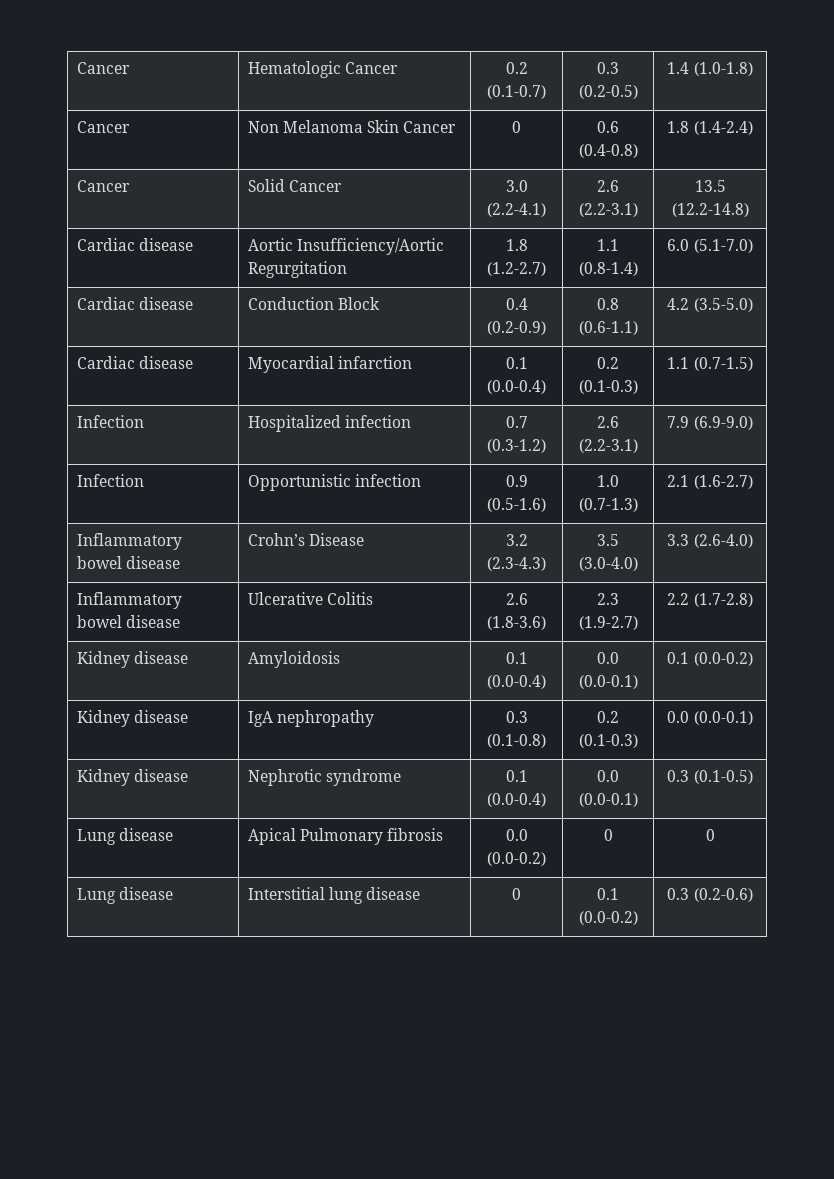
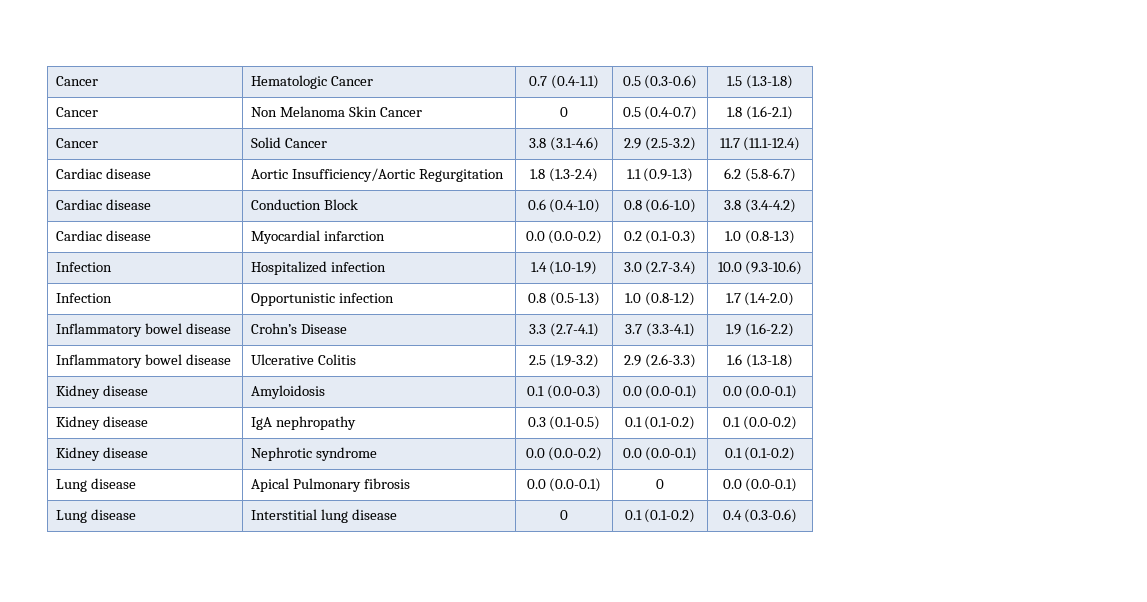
[505,62,528,74] [486,85,546,99] [597,62,619,74] [578,85,638,99] [667,62,753,76] 0.2 (0.1-0.7) | 0.3 (0.2-0.5) | 1.4 (1.0-1.8) -> [529,75,599,89] [622,75,698,89] [727,75,793,89] 0.7 (0.4-1.1) | 0.5 (0.3-0.6) | 1.5 (1.3-1.8)
[597,121,619,133] [578,144,638,158] [667,121,753,135] 0.6 (0.4-0.8) | 1.8 (1.4-2.4) -> [622,106,698,120] [727,106,793,120] 0.5 (0.4-0.7) | 1.8 (1.6-2.1)
[505,180,528,192] [486,203,546,217] [597,180,619,192] [578,203,638,217] [694,180,726,192] [671,203,749,217] 3.0 (2.2-4.1) | 2.6 (2.2-3.1) | 13.5 (12.2-14.8) -> [529,137,599,151] [624,137,696,151] [719,137,801,151] 3.8 (3.1-4.6) | 2.9 (2.5-3.2) | 11.7 (11.1-12.4)
[486,262,546,276] [597,239,619,251] [578,262,638,276] [667,239,753,253] (1.2-2.7) | 1.1 (0.8-1.4) | 6.0 (5.1-7.0) -> [548,168,598,182] [626,168,694,182] [724,168,796,182] (1.3-2.4) | 1.1 (0.9-1.3) | 6.2 (5.8-6.7)
[505,298,528,310] [486,321,546,335] [597,298,619,310] [578,321,638,335] [667,298,753,312] 0.4 (0.2-0.9) | 0.8 (0.6-1.1) | 4.2 (3.5-5.0) -> [527,199,601,213] [623,199,697,213] [724,199,796,213] 0.6 (0.4-1.0) | 0.8 (0.6-1.0) | 3.8 (3.4-4.2)
[505,357,528,369] [486,380,546,394] [597,357,619,369] [578,380,638,394] [667,357,753,371] 0.1 (0.0-0.4) | 0.2 (0.1-0.3) | 1.1 (0.7-1.5) -> [525,230,603,244] [623,230,697,244] [725,230,795,244] 0.0 (0.0-0.2) | 0.2 (0.1-0.3) | 1.0 (0.8-1.3)
[505,416,528,428] [486,439,546,453] [597,416,619,428] [578,439,638,453] [667,416,753,430] 0.7 (0.3-1.2) | 2.6 (2.2-3.1) | 7.9 (6.9-9.0) -> [530,261,598,275] [623,261,697,275] [717,261,803,275] 1.4 (1.0-1.9) | 3.0 (2.7-3.4) | 10.0 (9.3-10.6)
[505,475,528,487] [486,498,546,512] [597,475,619,487] [578,498,638,512] [667,475,753,489] 0.9 (0.5-1.6) | 1.0 (0.7-1.3) | 2.1 (1.6-2.7) -> [528,292,600,306] [625,292,695,306] [725,292,795,306] 0.8 (0.5-1.3) | 1.0 (0.8-1.2) | 1.7 (1.4-2.0)
[505,534,528,546] [486,557,546,571] [597,534,619,546] [578,557,638,571] [667,534,753,548] 3.2 (2.3-4.3) | 3.5 (3.0-4.0) | 3.3 (2.6-4.0) -> [529,323,599,337] [625,323,695,337] [726,323,794,337] 3.3 (2.7-4.1) | 3.7 (3.3-4.1) | 1.9 (1.6-2.2)
[505,593,528,605] [486,616,546,630] [597,593,619,605] [578,616,638,630] [667,593,753,607] 2.6 (1.8-3.6) | 2.3 (1.9-2.7) | 2.2 (1.7-2.8) -> [529,354,599,368] [624,354,696,368] [727,354,793,368] 2.5 (1.9-3.2) | 2.9 (2.6-3.3) | 1.6 (1.3-1.8)
[486,675,546,689] [597,652,619,664] [578,675,638,689] [667,652,753,666] (0.0-0.4) | 0.0 (0.0-0.1) | 0.1 (0.0-0.2) -> [546,385,601,399] [622,385,698,399] [722,385,798,399] (0.0-0.3) | 0.0 (0.0-0.1) | 0.0 (0.0-0.1)
[486,734,546,748] [597,711,619,723] [578,734,638,748] [667,711,753,725] (0.1-0.8) | 0.2 (0.1-0.3) | 0.0 (0.0-0.1) -> [549,416,601,430] [624,416,696,430] [723,416,797,430] (0.1-0.5) | 0.1 (0.1-0.2) | 0.1 (0.0-0.2)
[505,770,528,782] [486,793,546,807] [597,770,619,782] [578,793,638,807] [667,770,753,784] 0.1 (0.0-0.4) | 0.0 (0.0-0.1) | 0.3 (0.1-0.5) -> [525,447,603,461] [622,447,698,461] [724,447,796,461] 0.0 (0.0-0.2) | 0.0 (0.0-0.1) | 0.1 (0.1-0.2)
[486,852,546,866] [603,829,613,841] [705,829,715,841] (0.0-0.2) | 0 | 0 -> [549,478,602,492] [656,479,664,489] [722,478,798,492] (0.0-0.1) | 0 | 0.0 (0.0-0.1)
[578,911,638,925] [667,888,753,902] (0.0-0.2) | 0.3 (0.2-0.6) -> [644,509,696,523] [722,509,798,523] (0.1-0.2) | 0.4 (0.3-0.6)

